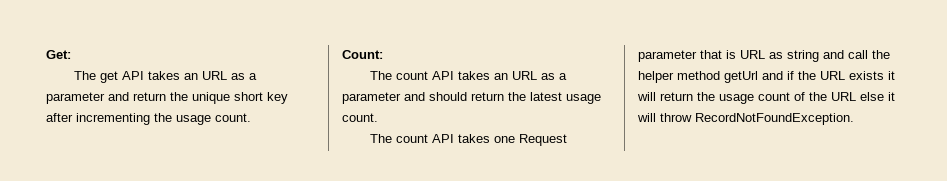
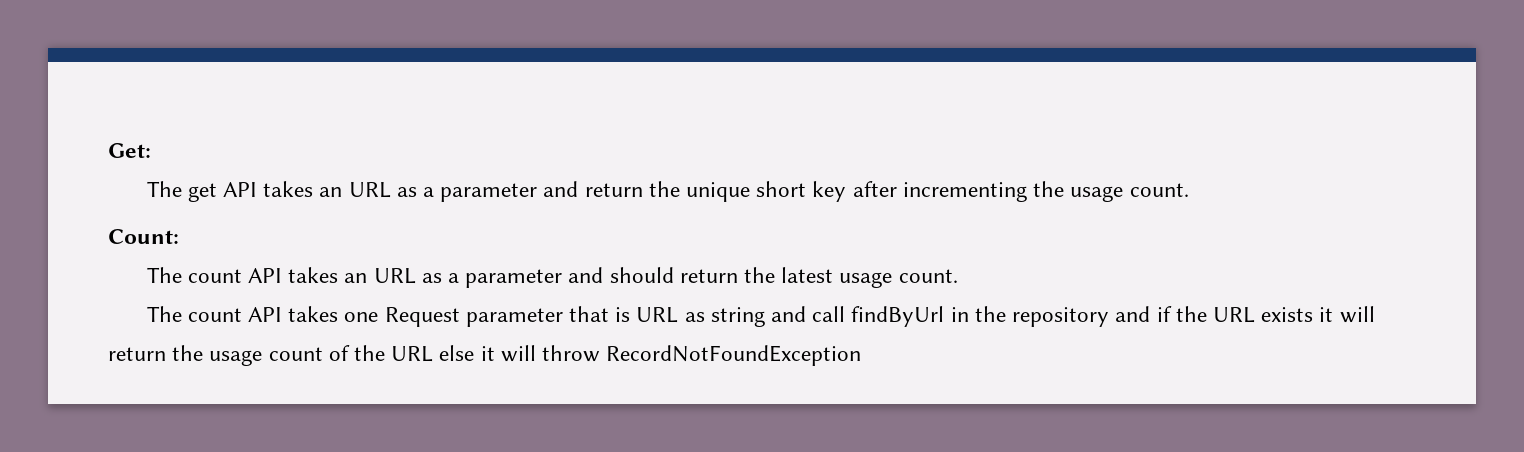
[872,50,890,59] [638,71,758,83] the helper method getUrl -> [851,306,1110,327] findByUrl in the repository
[695,113,854,125] RecordNotFoundException. -> [606,345,862,366] RecordNotFoundException

